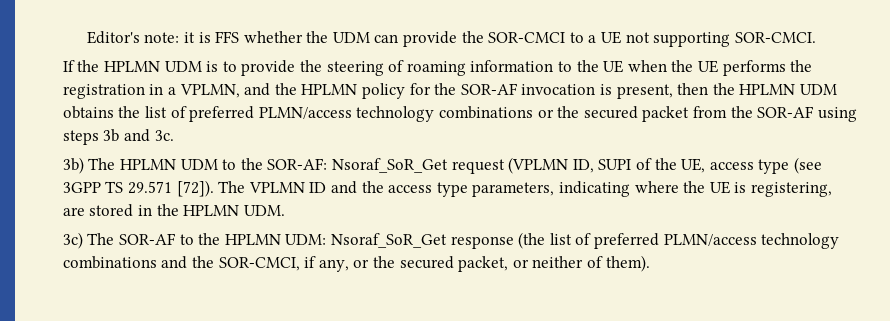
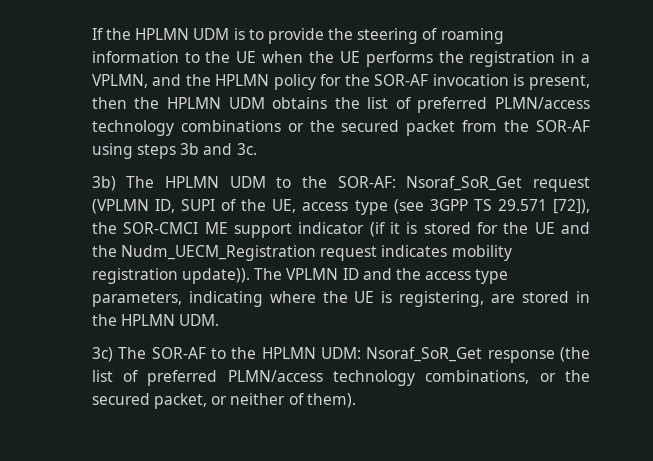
[86,31,816,47] Editor's note: it is FFS whether the UDM can provide the SOR-CMCI to a UE not supporting SOR-CMCI. // -> (91, 34) none
[176,180,214,197] [72]). -> [552,199,590,214] [91,222,590,238] [91,245,512,261] [91,268,250,284] [72]), the SOR-CMCI ME support indicator (if it is stored for the UE and the Nudm_UECM_Registration request indicates mobility registration update)).
[62,256,349,272] combinations and the SOR-CMCI, if any, -> [425,370,530,384] combinations,

